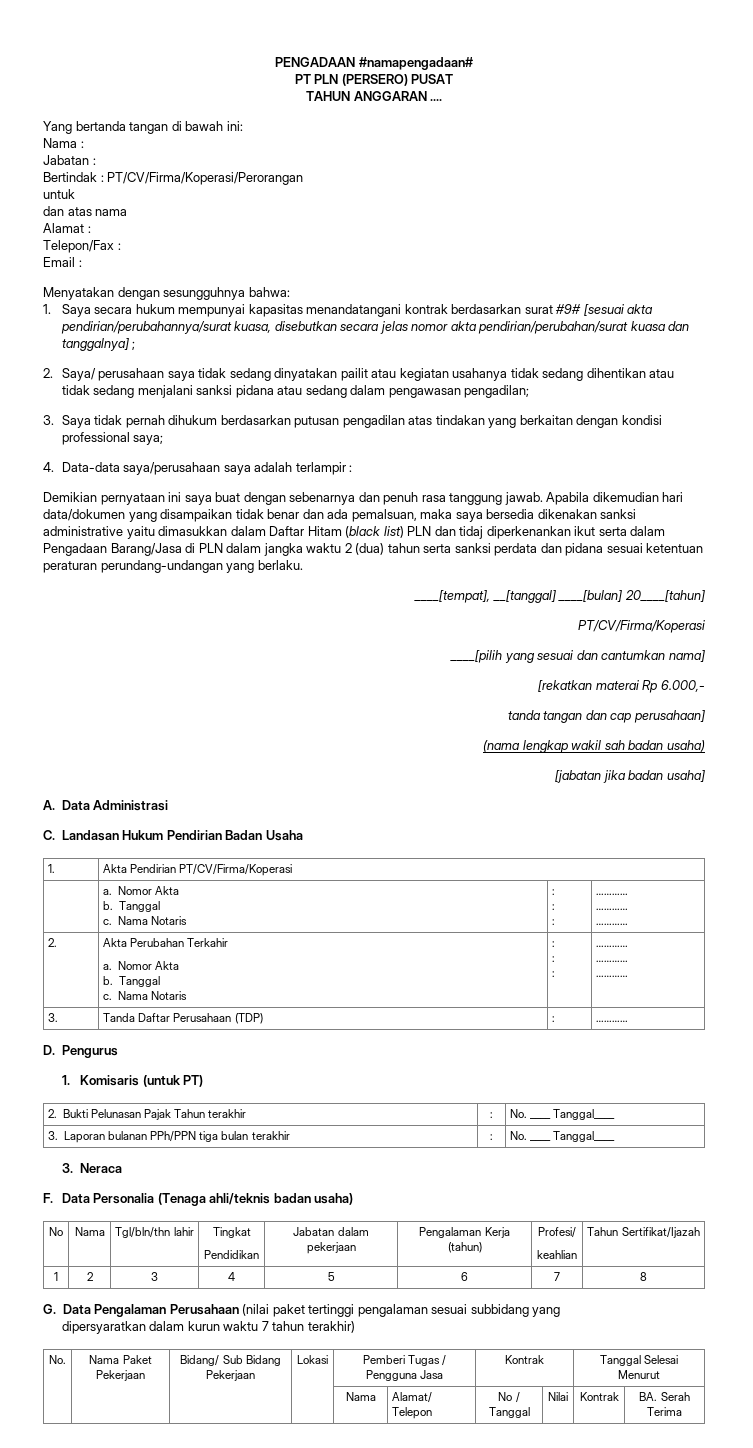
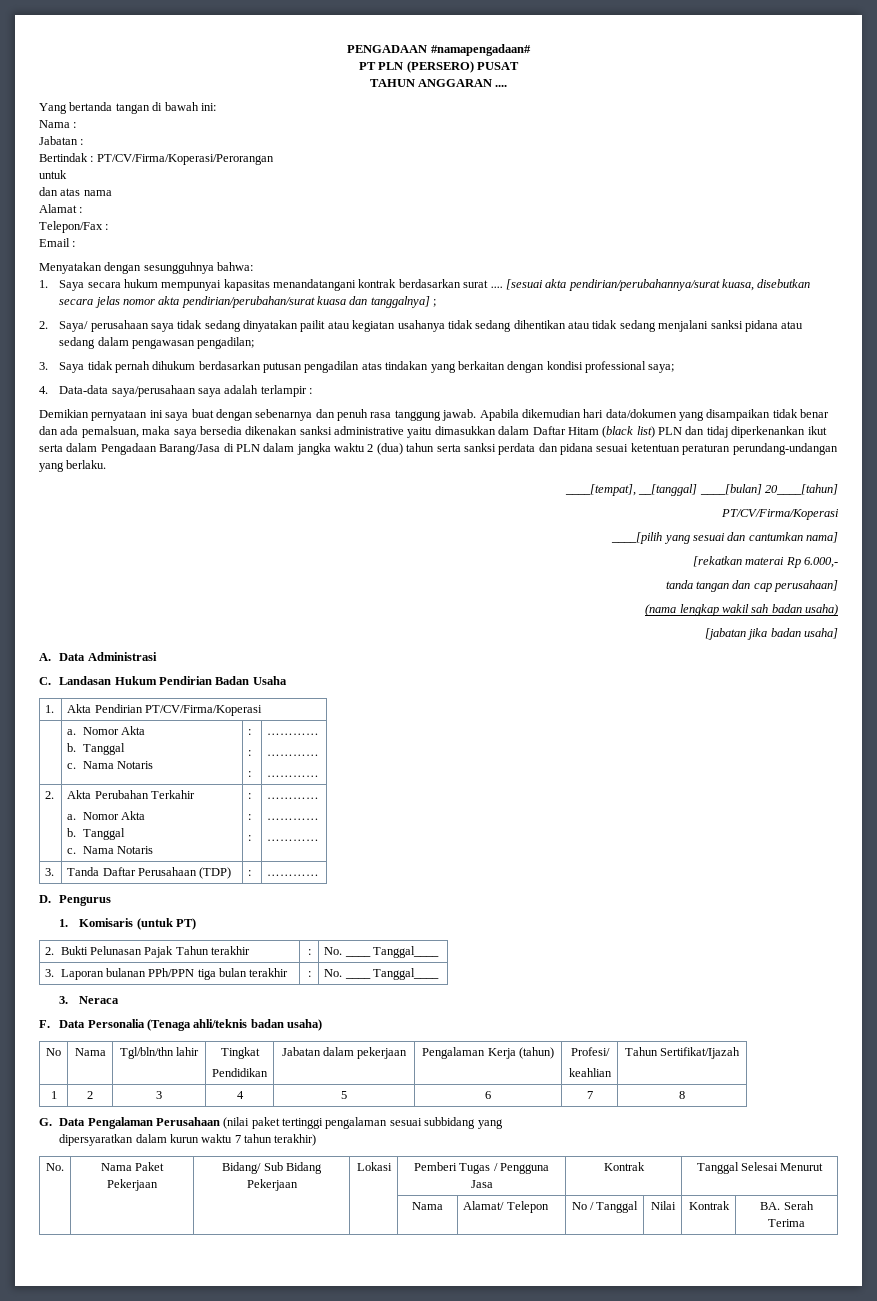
[555,304,582,314] #9# -> [490,286,503,288] ....

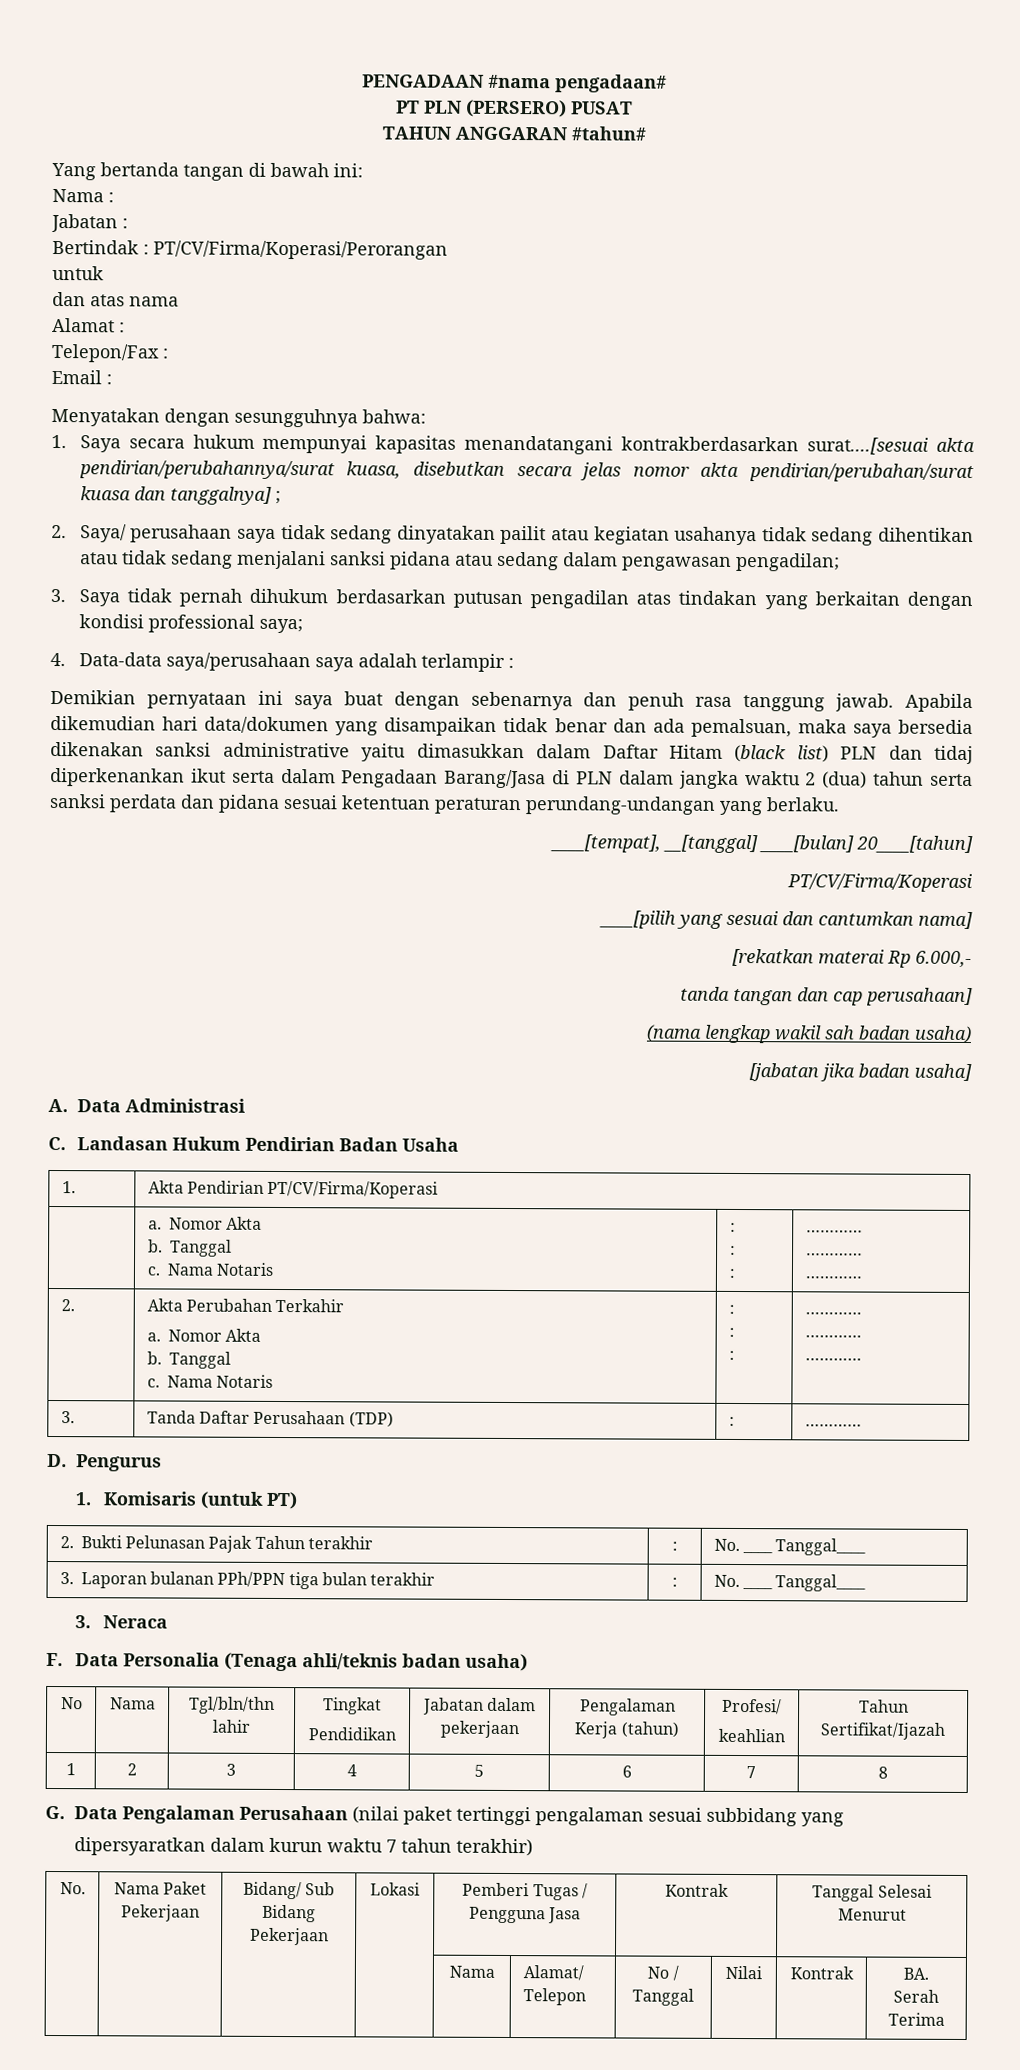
[430,44,531,56] #namapengadaan# -> [488,74,667,93] #nama pengadaan#
[495,84,508,87] .... -> [570,126,646,141] #tahun#
[358,279,543,290] kontrak berdasarkan surat .... [sesuai -> [621,436,930,455] kontrakberdasarkan surat....[sesuai

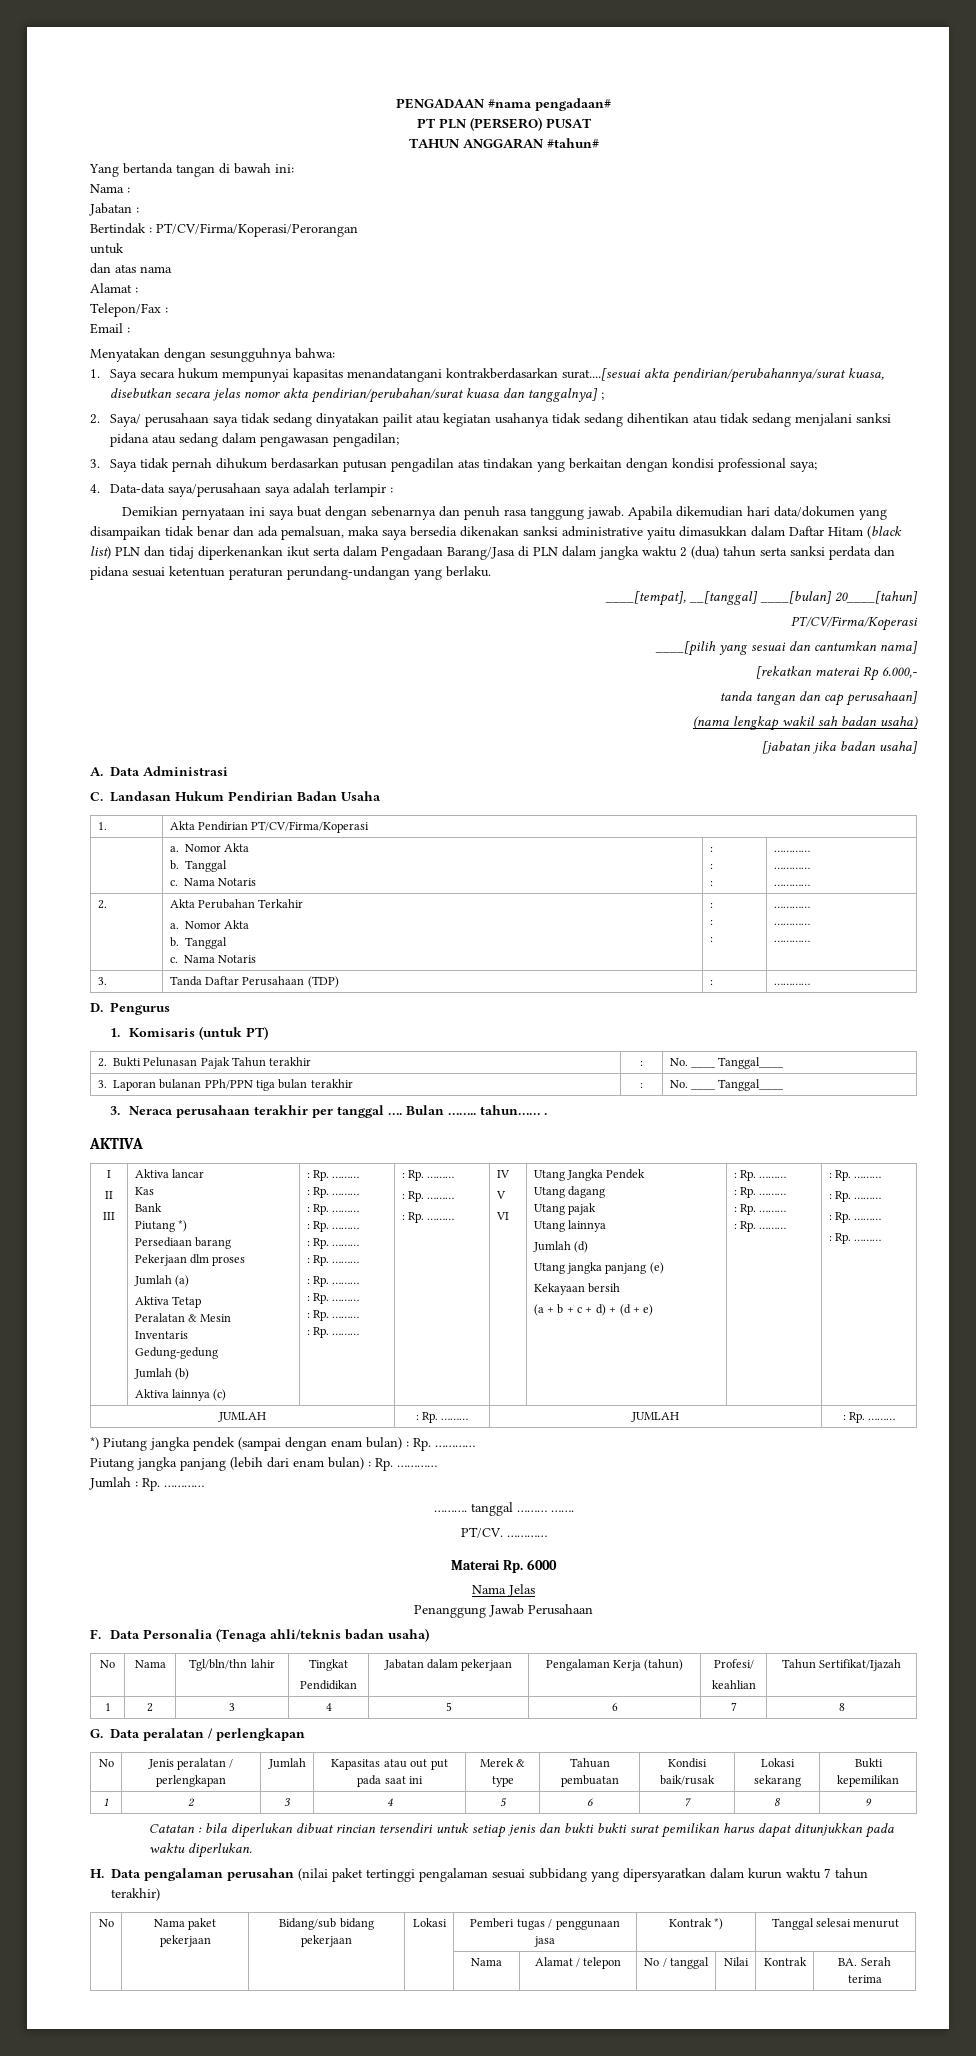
(169, 1622) none -> [176,1105,548,1118] [89,1138,143,1149] [107,1170,111,1178] [105,1191,113,1199] [103,1212,115,1220] [134,1169,204,1178] [134,1187,154,1195] [134,1203,162,1212] [134,1220,187,1232] [134,1237,231,1249] [134,1254,246,1266] [133,1275,189,1287] [134,1296,201,1308] [134,1313,232,1322] [134,1331,188,1339] [134,1347,218,1359] [133,1368,189,1380] [134,1389,227,1401] [306,1170,360,1181] [306,1187,360,1198] [306,1204,360,1215] [306,1221,360,1232] [306,1238,360,1249] [306,1255,360,1266] [306,1276,360,1287] [306,1293,360,1304] [306,1310,360,1321] [306,1327,360,1338] [401,1170,455,1181] [401,1191,455,1202] [401,1212,455,1223] [496,1170,510,1178] [495,1191,506,1199] [495,1212,509,1220] [533,1169,646,1181] [533,1186,605,1198] [533,1203,596,1215] [533,1220,606,1232] [532,1241,588,1253] [533,1262,664,1274] [533,1283,620,1295] [533,1304,654,1316] [733,1170,787,1181] [733,1187,787,1198] [733,1204,787,1215] [733,1221,787,1232] [828,1170,882,1181] [828,1191,882,1202] [828,1212,882,1223] [828,1233,882,1244] [218,1412,266,1422] [415,1412,469,1423] [631,1412,679,1422] [842,1412,896,1423] [90,1437,475,1451] [90,1457,437,1471] [89,1477,204,1491] [433,1502,574,1516] [460,1527,547,1538] [451,1559,557,1573] [472,1584,535,1597] [414,1604,593,1618] perusahaan terakhir per tanggal …. Bulan …….. tahun…… . // AKTIVA // I // II // III | Aktiva lancar // Kas // Bank // Piutang *) // Persediaan barang // Pekerjaan dlm proses // Jumlah (a) // Aktiva Tetap // Peralatan & Mesin // Inventaris // Gedung-gedung // Jumlah (b) // Aktiva lainnya (c) | : Rp. ……… // : Rp. ……… // : Rp. ……… // : Rp. ……… // : Rp. ……… // : Rp. ……… // : Rp. ……… // : Rp. ……… // : Rp. ……… // : Rp. ……… | : Rp. ……… // : Rp. ……… // : Rp. ……… | IV // V // VI | Utang Jangka Pendek // Utang dagang // Utang pajak // Utang lainnya // Jumlah (d) // Utang jangka panjang (e) // Kekayaan bersih // (a + b + c + d) + (d + e) | : Rp. ……… // : Rp. ……… // : Rp. ……… // : Rp. ……… | : Rp. ……… // : Rp. ……… // : Rp. ……… // : Rp. ……… // JUMLAH | : Rp. ……… | JUMLAH | : Rp. ……… // *) Piutang jangka pendek (sampai dengan enam bulan) : Rp. ………… // Piutang jangka panjang (lebih dari enam bulan) : Rp. ………… // Jumlah : Rp. ………… // ………. tanggal ……… ……. // PT/CV. ………… // Materai Rp. 6000 // Nama Jelas // Penanggung Jawab Perusahaan
[121,1805,348,1824] Pengalaman Perusahaan -> [143,1728,305,1741] [98,1759,114,1767] [147,1758,234,1770] [156,1775,226,1787] [267,1758,306,1769] [331,1759,448,1770] [357,1775,423,1787] [479,1758,526,1767] [491,1776,514,1787] [569,1758,610,1768] [560,1775,619,1787] [668,1758,707,1768] [660,1775,715,1785] [760,1758,795,1767] [753,1775,801,1787] [854,1758,883,1768] [837,1775,899,1787] [103,1798,109,1806] [188,1798,195,1807] [284,1798,290,1806] [386,1798,393,1806] [499,1798,507,1807] [586,1798,593,1806] [684,1798,691,1807] [774,1798,781,1806] [865,1798,872,1806] [148,1823,894,1838] [148,1843,252,1858] [90,1868,294,1881] peralatan / perlengkapan // No | Jenis peralatan / perlengkapan | Jumlah | Kapasitas atau out put pada saat ini | Merek & type | Tahuan pembuatan | Kondisi baik/rusak | Lokasi sekarang | Bukti kepemilikan // 1 | 2 | 3 | 4 | 5 | 6 | 7 | 8 | 9 // Catatan : bila diperlukan dibuat rincian tersendiri untuk setiap jenis dan bukti bukti surat pemilikan harus dapat ditunjukkan pada waktu diperlukan. // H. Data pengalaman perusahan
(844, 1819) // -> (619, 1876) none
[59,1882,86,1895] [113,1881,208,1895] [121,1904,200,1922] [242,1881,336,1900] [262,1904,316,1923] [249,1927,329,1946] [370,1882,420,1896] [462,1882,588,1901] [468,1906,582,1924] [665,1883,729,1897] [812,1884,932,1902] [837,1908,907,1921] [448,1965,495,1978] [522,1965,584,1981] [522,1988,586,2006] No. | Nama Paket Pekerjaan | Bidang/ Sub Bidang Pekerjaan | Lokasi | Pemberi Tugas / Pengguna Jasa | Kontrak | Tanggal Selesai Menurut // | | | | Nama | Alamat/ Telepon -> [98,1919,114,1927] [153,1918,217,1930] [159,1935,211,1947] [279,1918,374,1930] [301,1935,352,1947] [412,1918,447,1927] [470,1918,620,1930] [534,1936,555,1947] [668,1918,724,1930] [771,1918,900,1930] [471,1958,502,1966] [534,1957,622,1969] No | Nama paket pekerjaan | Bidang/sub bidang pekerjaan | Lokasi | Pemberi tugas / penggunaan jasa | Kontrak *) | Tanggal selesai menurut // | | | | Nama | Alamat / telepon
[632,1988,694,2006] Tanggal -> [669,1957,709,1969] tanggal
[887,2012,945,2026] Terima -> [847,1975,882,1983] terima

